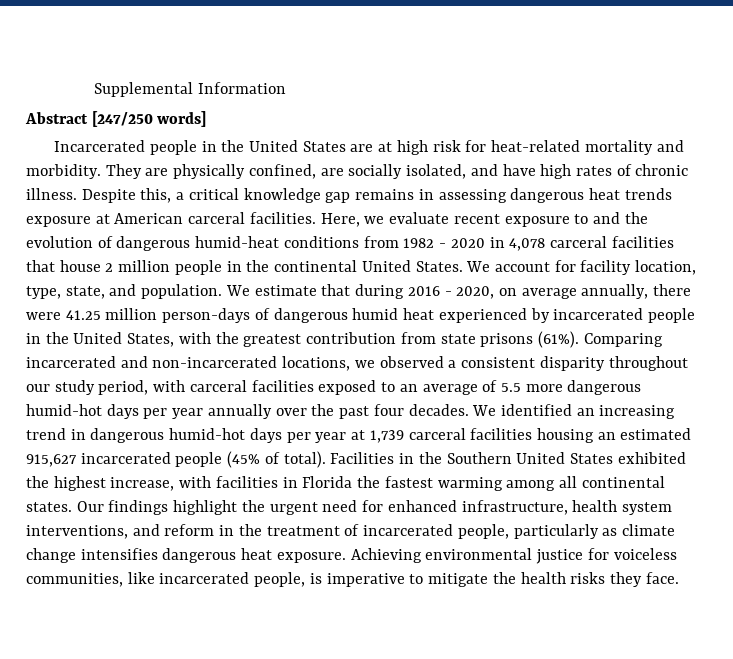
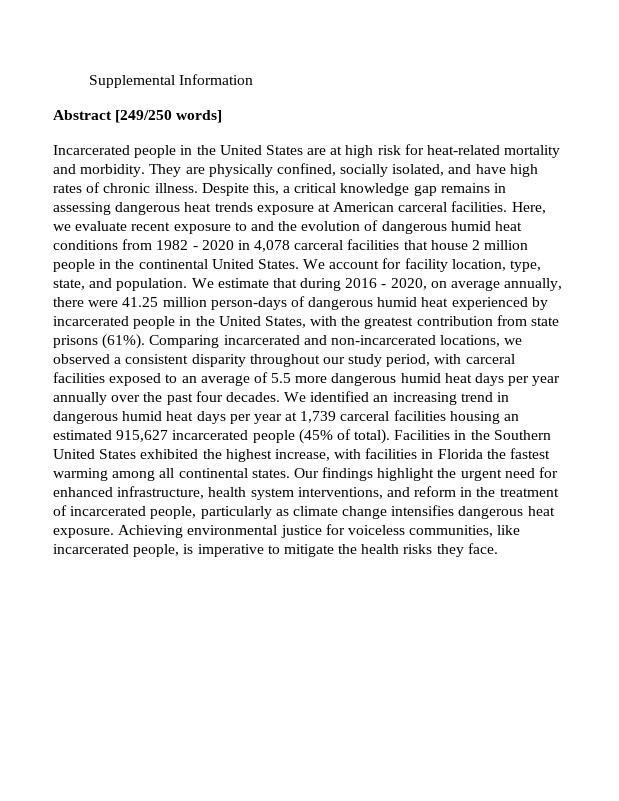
[91,111,153,127] [247/250 -> [115,110,173,123] [249/250
[320,168,344,176] are -> (336, 169) none
[195,236,280,248] humid-heat -> [450,221,523,231] humid heat
[26,404,102,416] humid-hot -> [400,373,472,383] humid heat
[169,428,246,440] humid-hot -> [122,411,194,421] humid heat

